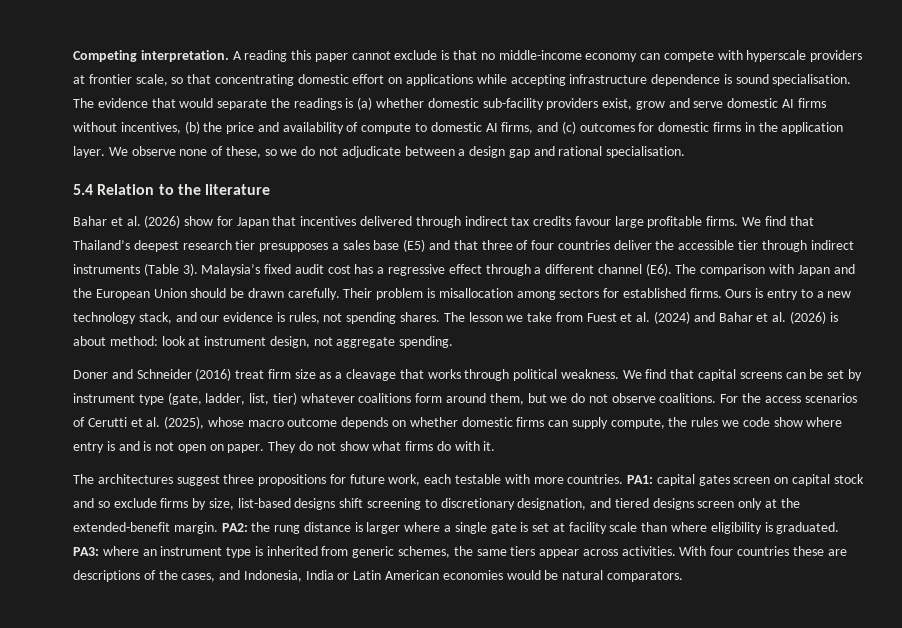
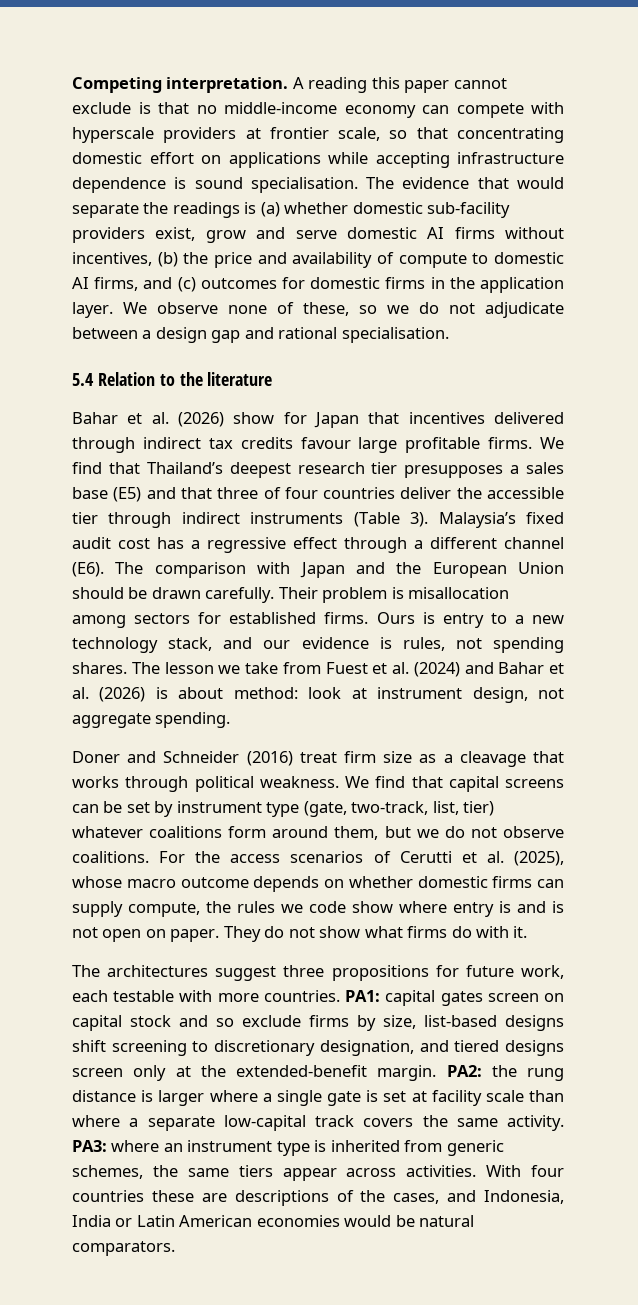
[205,393,246,405] ladder, -> [351,801,429,815] two-track,
[710,522,840,534] eligibility is graduated. -> [129,1115,564,1131] a separate low-capital track covers the same activity.

